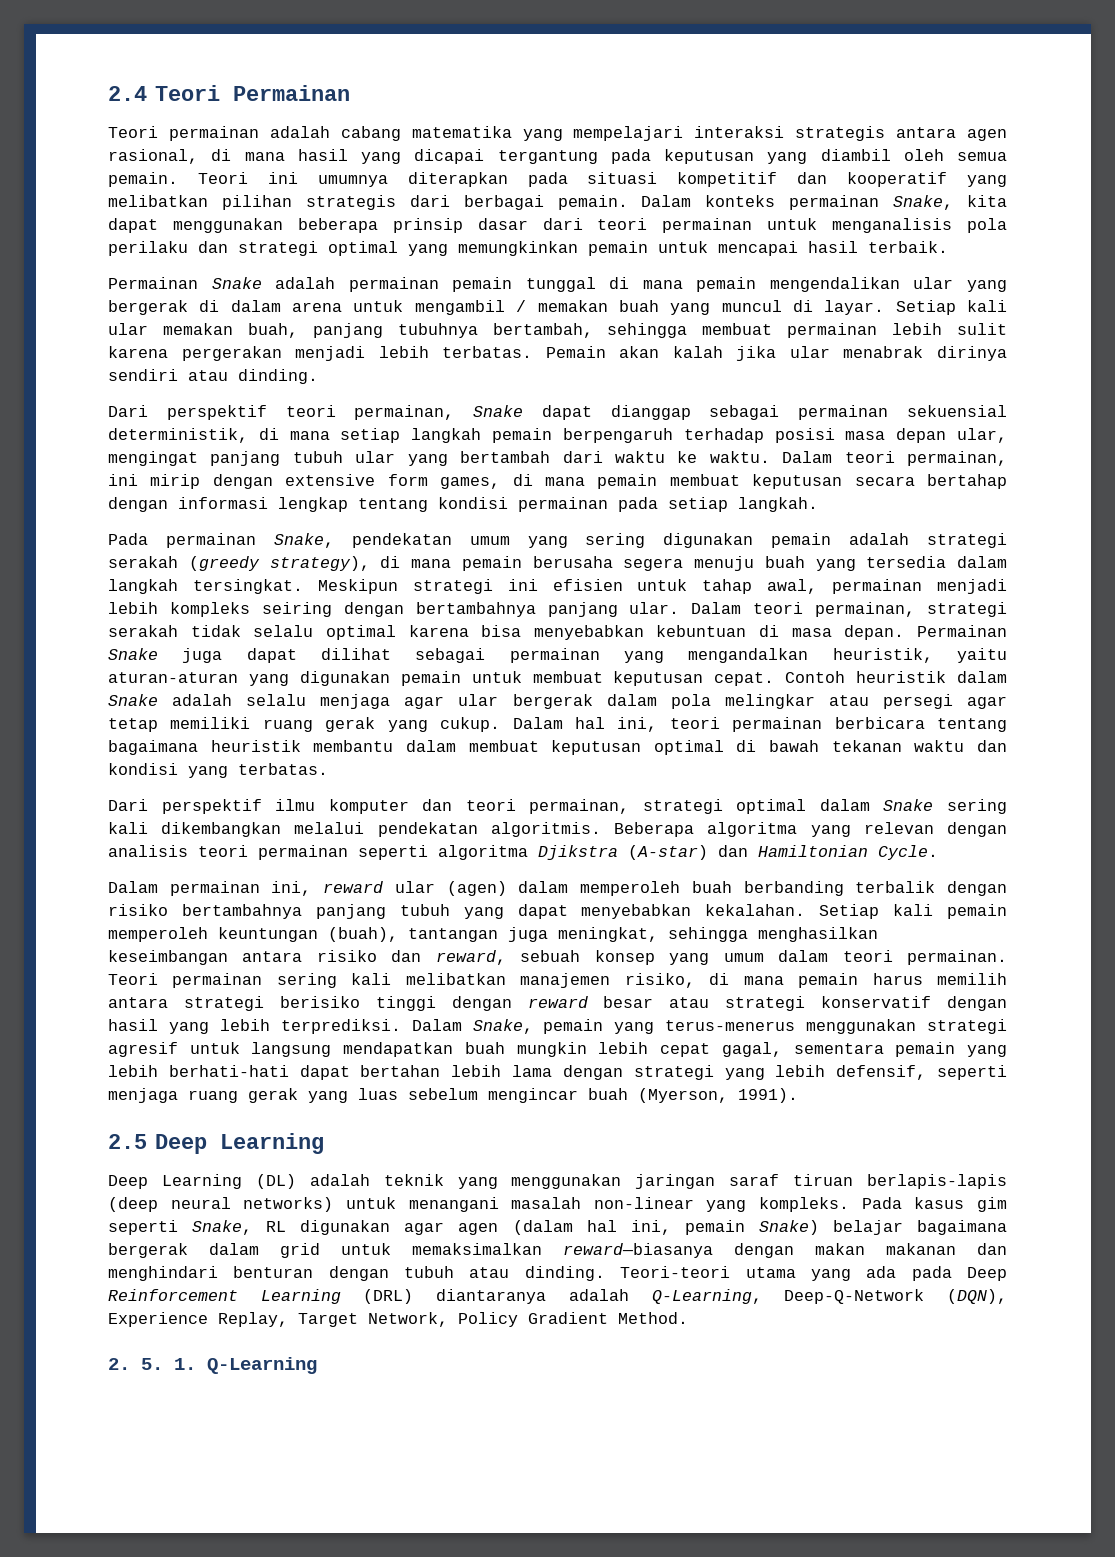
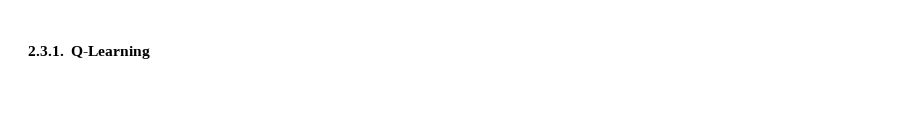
[108,85,351,101] [108,126,1007,141] [108,149,1007,164] [108,172,1007,187] [108,195,1007,210] [108,218,1007,233] [108,241,948,256] [108,277,1007,292] [108,300,1008,315] [108,323,1007,338] [108,346,1007,361] [108,369,318,384] [108,405,1008,420] [108,428,1008,443] [108,451,1007,466] [108,474,1007,489] [108,497,818,512] [108,533,1007,548] [108,556,1007,571] [108,579,1007,594] [108,602,1007,617] [108,625,1007,640] [108,648,1008,663] [108,671,1007,686] [108,694,1008,709] [108,717,1007,732] [108,740,1007,755] [108,763,328,778] [108,799,1007,814] [108,822,1007,837] [108,845,938,860] [108,881,1008,896] [108,904,1007,919] [108,927,878,942] [108,950,1008,965] [108,973,1008,988] [108,996,1007,1011] [108,1019,1007,1034] [108,1042,1008,1057] [108,1065,1008,1080] [108,1088,798,1103] [108,1133,325,1154] [108,1174,1007,1189] [108,1197,1007,1212] [108,1220,1008,1235] [108,1243,1007,1258] [108,1266,1008,1281] [108,1289,1007,1304] [108,1312,688,1327] [108,1358,196,1370] 2.4 Teori Permainan // Teori permainan adalah cabang matematika yang mempelajari interaksi strategis antara agen rasional, di mana hasil yang dicapai tergantung pada keputusan yang diambil oleh semua pemain. Teori ini umumnya diterapkan pada situasi kompetitif dan kooperatif yang melibatkan pilihan strategis dari berbagai pemain. Dalam konteks permainan Snake, kita dapat menggunakan beberapa prinsip dasar dari teori permainan untuk menganalisis pola perilaku dan strategi optimal yang memungkinkan pemain untuk mencapai hasil terbaik. // Permainan Snake adalah permainan pemain tunggal di mana pemain mengendalikan ular yang bergerak di dalam arena untuk mengambil / memakan buah yang muncul di layar. Setiap kali ular memakan buah, panjang tubuhnya bertambah, sehingga membuat permainan lebih sulit karena pergerakan menjadi lebih terbatas. Pemain akan kalah jika ular menabrak dirinya sendiri atau dinding. // Dari perspektif teori permainan, Snake dapat dianggap sebagai permainan sekuensial deterministik, di mana setiap langkah pemain berpengaruh terhadap posisi masa depan ular, mengingat panjang tubuh ular yang bertambah dari waktu ke waktu. Dalam teori permainan, ini mirip dengan extensive form games, di mana pemain membuat keputusan secara bertahap dengan informasi lengkap tentang kondisi permainan pada setiap langkah. // Pada permainan Snake, pendekatan umum yang sering digunakan pemain adalah strategi serakah (greedy strategy), di mana pemain berusaha segera menuju buah yang tersedia dalam langkah tersingkat. Meskipun strategi ini efisien untuk tahap awal, permainan menjadi lebih kompleks seiring dengan bertambahnya panjang ular. Dalam teori permainan, strategi serakah tidak selalu optimal karena bisa menyebabkan kebuntuan di masa depan. Permainan Snake juga dapat dilihat sebagai permainan yang mengandalkan heuristik, yaitu aturan-aturan yang digunakan pemain untuk membuat keputusan cepat. Contoh heuristik dalam Snake adalah selalu menjaga agar ular bergerak dalam pola melingkar atau persegi agar tetap memiliki ruang gerak yang cukup. Dalam hal ini, teori permainan berbicara tentang bagaimana heuristik membantu dalam membuat keputusan optimal di bawah tekanan waktu dan kondisi yang terbatas. // Dari perspektif ilmu komputer dan teori permainan, strategi optimal dalam Snake sering kali dikembangkan melalui pendekatan algoritmis. Beberapa algoritma yang relevan dengan analisis teori permainan seperti algoritma Djikstra (A-star) dan Hamiltonian Cycle. // Dalam permainan ini, reward ular (agen) dalam memperoleh buah berbanding terbalik dengan risiko bertambahnya panjang tubuh yang dapat menyebabkan kekalahan. Setiap kali pemain memperoleh keuntungan (buah), tantangan juga meningkat, sehingga menghasilkan keseimbangan antara risiko dan reward, sebuah konsep yang umum dalam teori permainan. Teori permainan sering kali melibatkan manajemen risiko, di mana pemain harus memilih antara strategi berisiko tinggi dengan reward besar atau strategi konservatif dengan hasil yang lebih terprediksi. Dalam Snake, pemain yang terus-menerus menggunakan strategi agresif untuk langsung mendapatkan buah mungkin lebih cepat gagal, sementara pemain yang lebih berhati-hati dapat bertahan lebih lama dengan strategi yang lebih defensif, seperti menjaga ruang gerak yang luas sebelum mengincar buah (Myerson, 1991). // 2.5 Deep Learning // Deep Learning (DL) adalah teknik yang menggunakan jaringan saraf tiruan berlapis-lapis (deep neural networks) untuk menangani masalah non-linear yang kompleks. Pada kasus gim seperti Snake, RL digunakan agar agen (dalam hal ini, pemain Snake) belajar bagaimana bergerak dalam grid untuk memaksimalkan reward—biasanya dengan makan makanan dan menghindari benturan dengan tubuh atau dinding. Teori-teori utama yang ada pada Deep Reinforcement Learning (DRL) diantaranya adalah Q-Learning, Deep-Q-Network (DQN), Experience Replay, Target Network, Policy Gradient Method. // 2. 5. 1. -> [28,46,64,56] 2.3.1.

